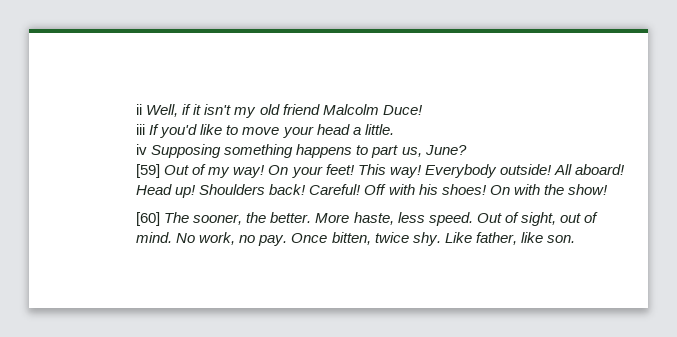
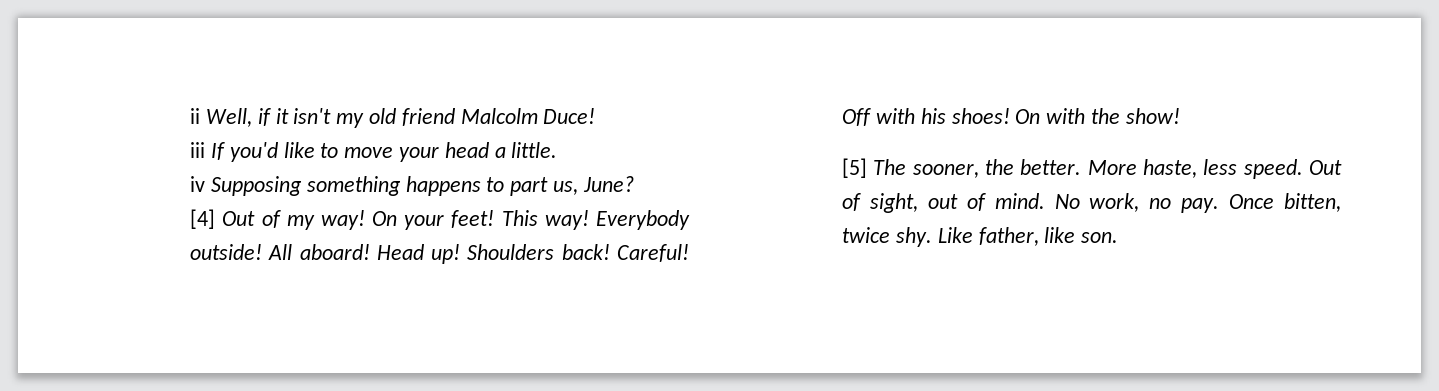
[136,164,161,178] [59] -> [190,209,216,229] [4]
[136,212,161,226] [60] -> [842,158,868,178] [5]

